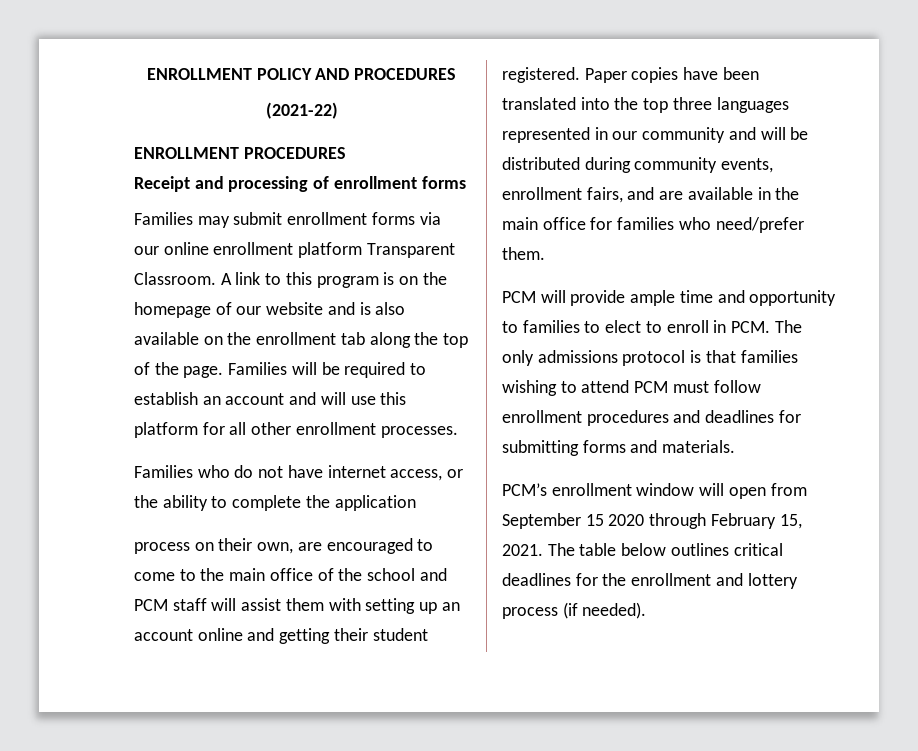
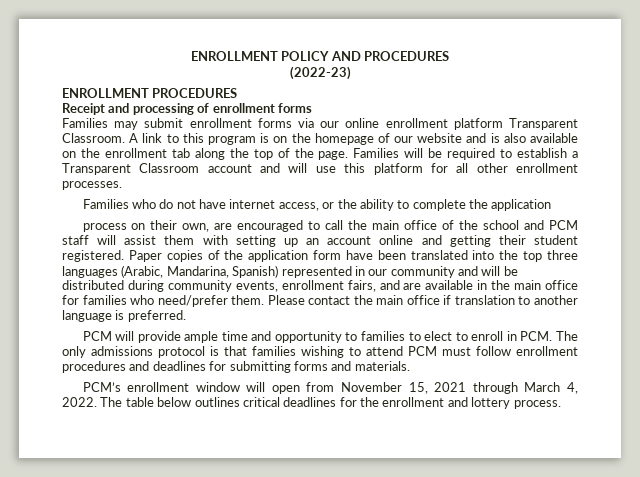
[265,102,338,119] (2021-22) -> [289,66,351,80] (2022-23)
[202,396,221,405] an -> [572,151,578,158] [62,163,200,175] a Transparent Classroom
[134,569,196,581] come to -> [325,220,344,230] call
(679, 75) none -> [207,250,342,262] of the application form
(789, 105) none -> [121,265,279,278] (Arabic, Mandarina, Spanish)
(545, 253) none -> [267,295,579,305] [62,310,186,322] Please contact the main office if translation to another language is preferred.
[502,513,802,529] [502,544,543,556] September 15 2020 through February 15, 2021. -> [341,382,578,394] [62,397,97,407] November 15, 2021 through March 4, 2022.
[502,602,647,619] process (if needed). -> [513,400,561,409] process.

